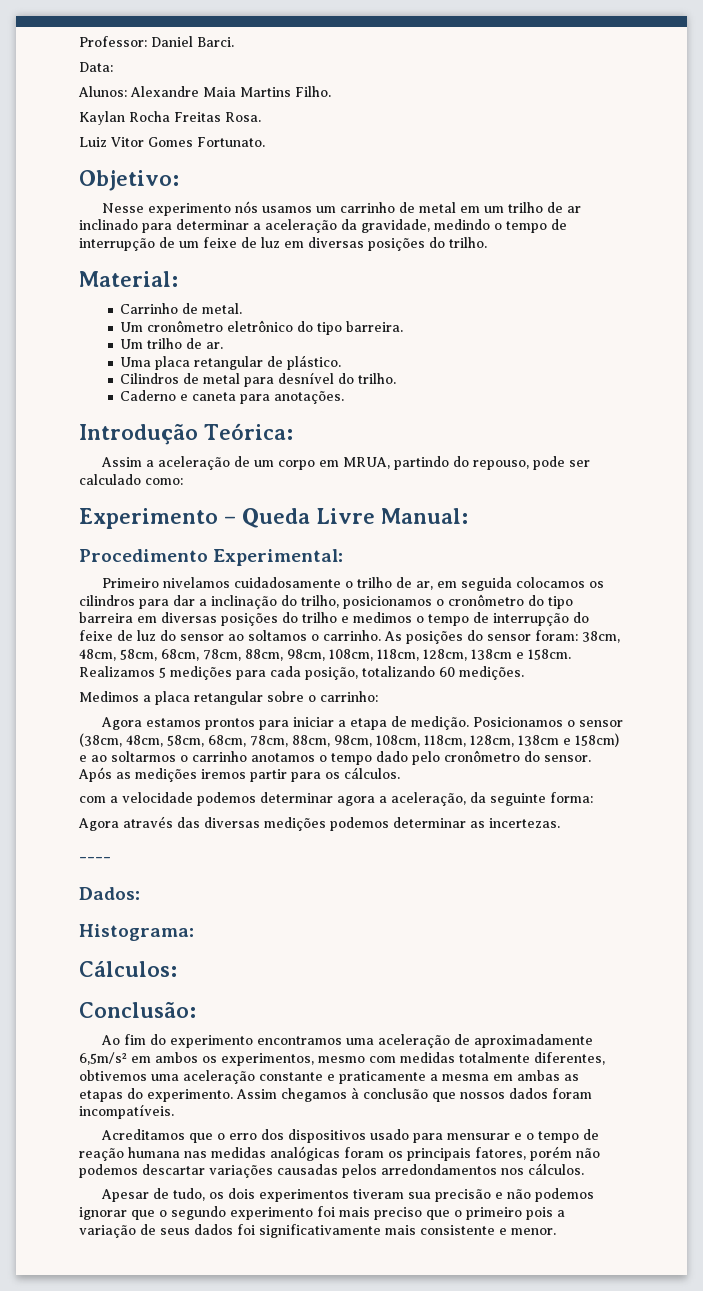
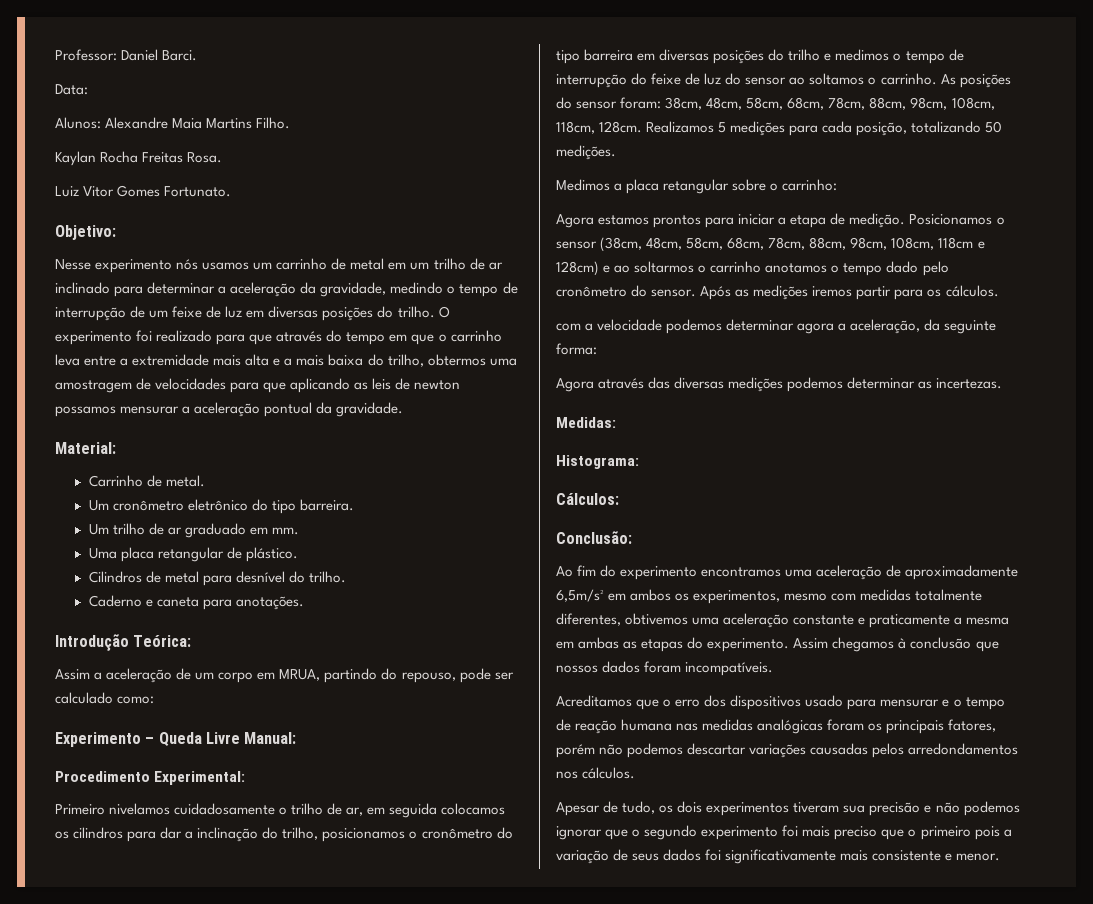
(487, 242) none -> [438,306,450,318] [55,330,502,345] [55,354,517,367] [55,378,461,393] [55,402,404,417] O experimento foi realizado para que através do tempo em que o carrinho leva entre a extremidade mais alta e a mais baixa do trilho, obtermos uma amostragem de velocidades para que aplicando as leis de newton possamos mensurar a aceleração pontual da gravidade.
[206,342,224,349] ar. -> [167,523,300,538] ar graduado em mm.
[423,649,571,661] 128cm, 138cm e 158cm. -> [599,121,643,133] 128cm.
[439,667,455,677] 60 -> [985,121,1003,133] 50
[424,733,619,747] 118cm, 128cm, 138cm e 158cm) -> [938,237,985,249] [556,261,599,276] 118cm e 128cm)
[79,856,111,863] [79,887,140,900] ---- // Dados: -> [556,417,616,428] Medidas:

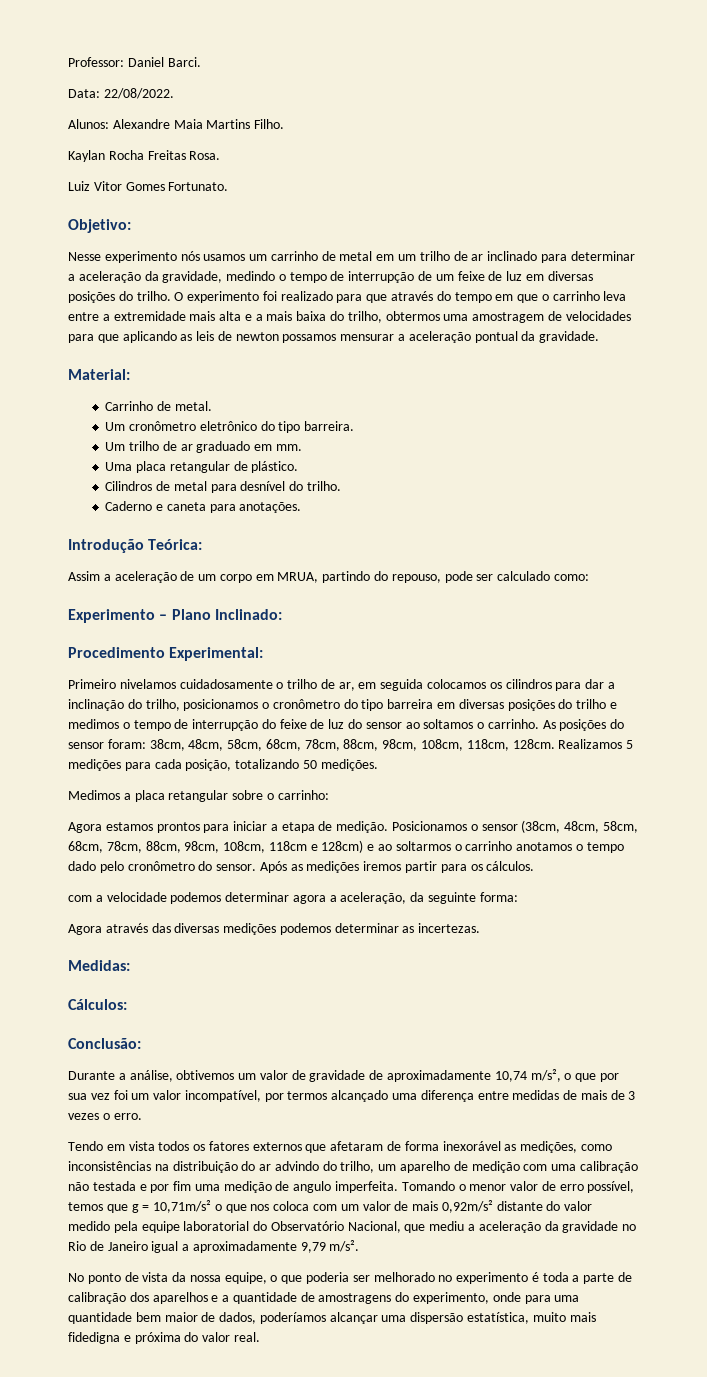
(88, 89) none -> [103,88,174,99] 22/08/2022.
[158,732,297,746] Queda Livre Manual: -> [171,609,282,620] Plano Inclinado:
[556,455,639,469] // Histograma: -> (130, 965) none
[556,565,1019,580] [556,589,983,604] [556,613,1010,628] [556,637,999,652] [556,661,774,676] [556,695,1005,710] [556,719,997,734] [556,743,1019,758] [556,767,636,779] [556,801,1020,816] [556,825,1012,840] [556,849,1001,864] Ao fim do experimento encontramos uma aceleração de aproximadamente 6,5m/s² em ambos os experimentos, mesmo com medidas totalmente diferentes, obtivemos uma aceleração constante e praticamente a mesma em ambas as etapas do experimento. Assim chegamos à conclusão que nossos dados foram incompatíveis. // Acreditamos que o erro dos dispositivos usado para mensurar e o tempo de reação humana nas medidas analógicas foram os principais fatores, porém não podemos descartar variações causadas pelos arredondamentos nos cálculos. // Apesar de tudo, os dois experimentos tiveram sua precisão e não podemos ignorar que o segundo experimento foi mais preciso que o primeiro pois a variação de seus dados foi significativamente mais consistente e menor. -> [68,1069,619,1082] [68,1090,636,1102] [68,1113,142,1120] [68,1141,612,1153] [68,1161,638,1173] [68,1181,635,1193] [68,1200,593,1213] [68,1221,637,1233] [68,1240,360,1253] [68,1272,633,1284] [68,1292,580,1304] [68,1312,596,1324] [68,1332,260,1344] Durante a análise, obtivemos um valor de gravidade de aproximadamente 10,74 m/s², o que por sua vez foi um valor incompatível, por termos alcançado uma diferença entre medidas de mais de 3 vezes o erro. // Tendo em vista todos os fatores externos que afetaram de forma inexorável as medições, como inconsistências na distribuição do ar advindo do trilho, um aparelho de medição com uma calibração não testada e por fim uma medição de angulo imperfeita. Tomando o menor valor de erro possível, temos que g = 10,71m/s² o que nos coloca com um valor de mais 0,92m/s² distante do valor medido pela equipe laboratorial do Observatório Nacional, que mediu a aceleração da gravidade no Rio de Janeiro igual a aproximadamente 9,79 m/s². // No ponto de vista da nossa equipe, o que poderia ser melhorado no experimento é toda a parte de calibração dos aparelhos e a quantidade de amostragens do experimento, onde para uma quantidade bem maior de dados, poderíamos alcançar uma dispersão estatística, muito mais fidedigna e próxima do valor real.

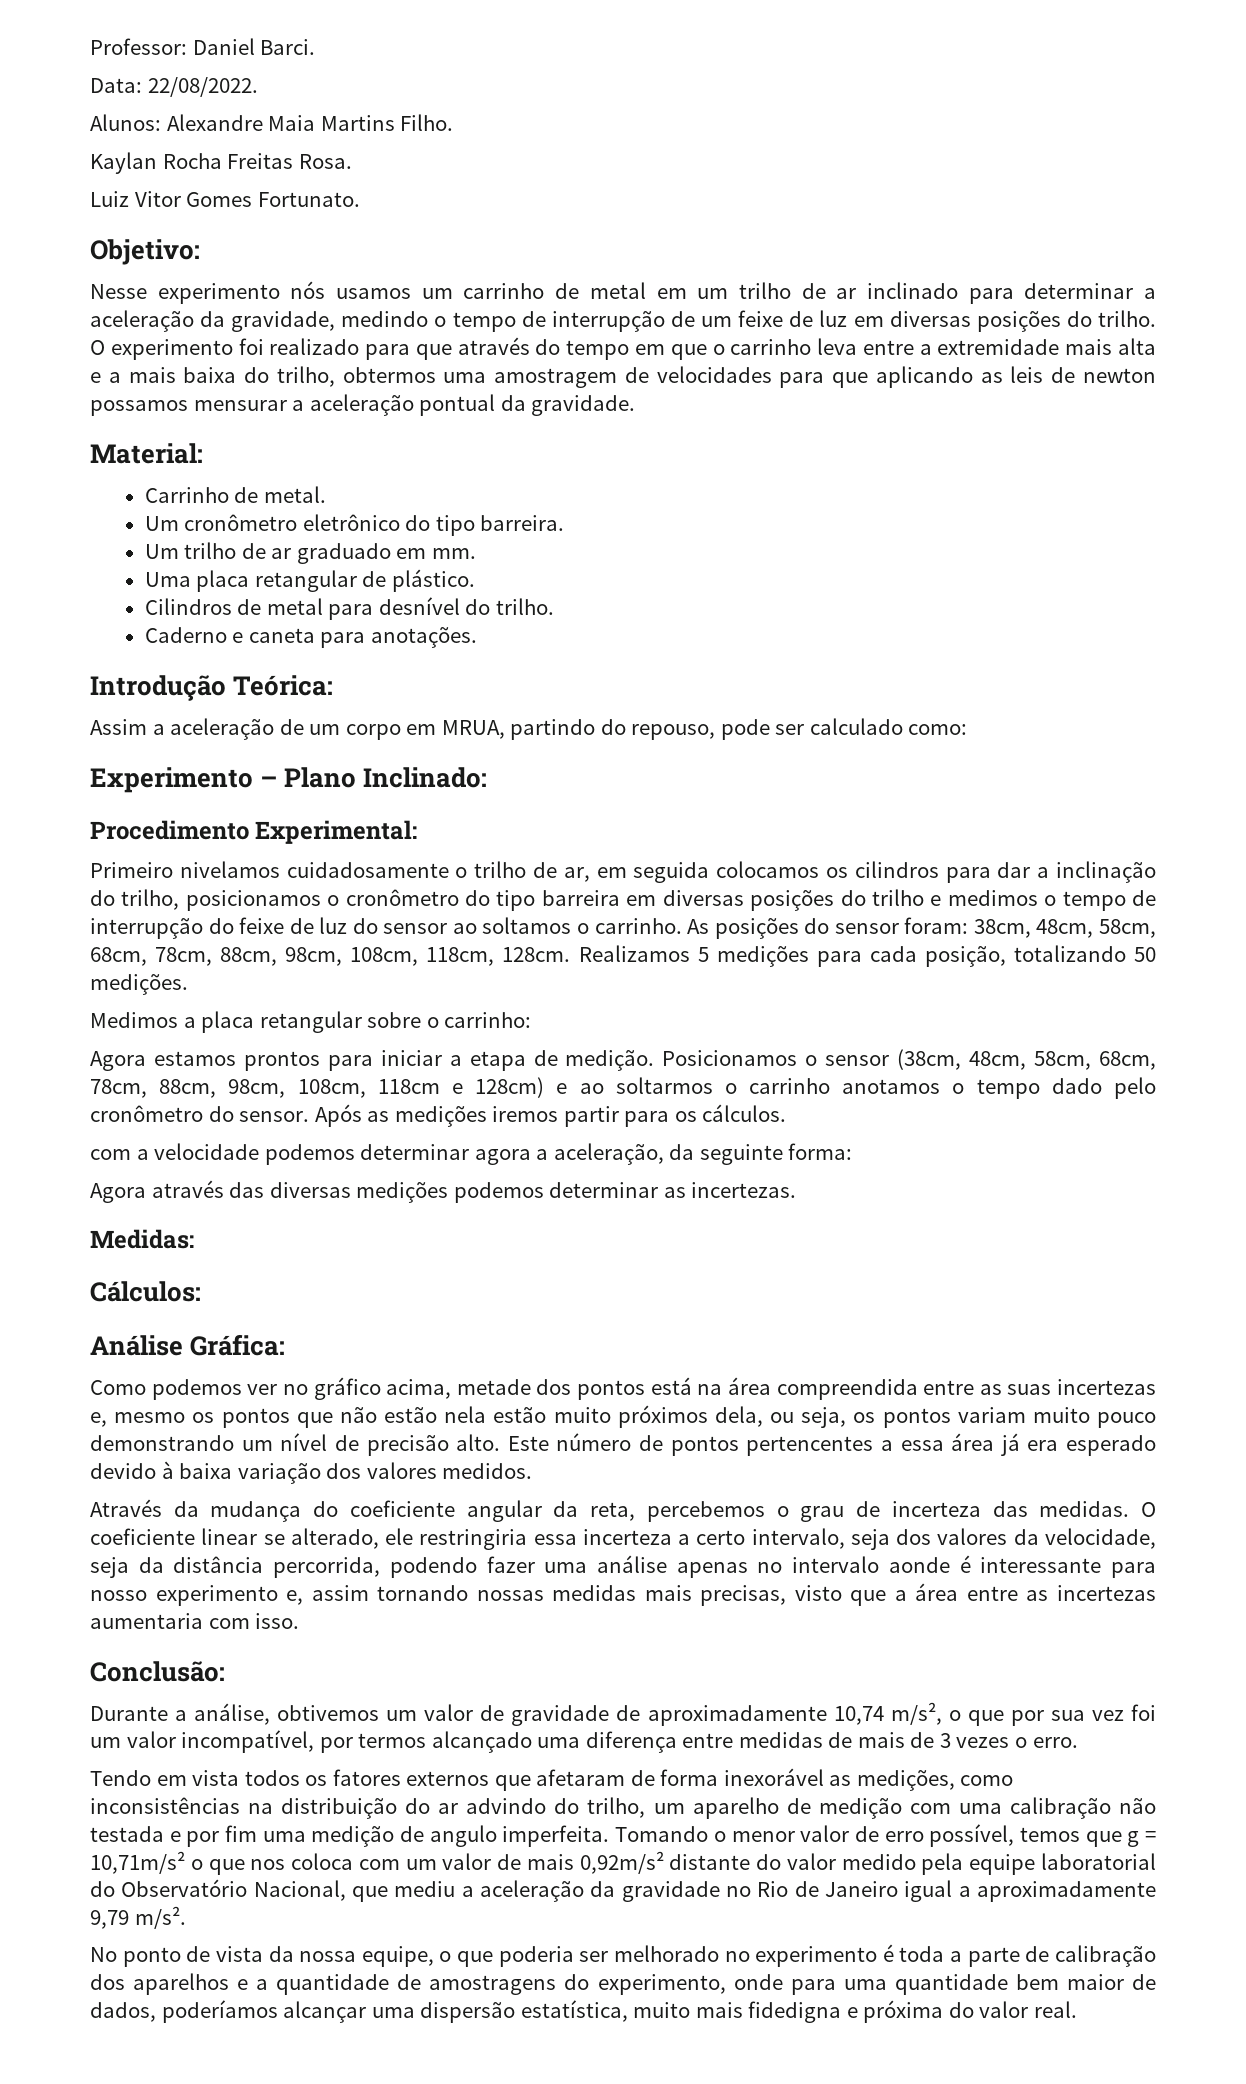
(127, 1004) none -> [90,1334,286,1356] [90,1377,1156,1400] [90,1405,1156,1428] [90,1433,1156,1456] [90,1461,533,1484] [90,1499,1157,1522] [90,1528,1156,1550] [90,1555,1156,1578] [90,1583,1156,1606] [90,1613,300,1629] // Análise Gráfica: // Como podemos ver no gráfico acima, metade dos pontos está na área compreendida entre as suas incertezas e, mesmo os pontos que não estão nela estão muito próximos dela, ou seja, os pontos variam muito pouco demonstrando um nível de precisão alto. Este número de pontos pertencentes a essa área já era esperado devido à baixa variação dos valores medidos. // Através da mudança do coeficiente angular da reta, percebemos o grau de incerteza das medidas. O coeficiente linear se alterado, ele restringiria essa incerteza a certo intervalo, seja dos valores da velocidade, seja da distância percorrida, podendo fazer uma análise apenas no intervalo aonde é interessante para nosso experimento e, assim tornando nossas medidas mais precisas, visto que a área entre as incertezas aumentaria com isso.

